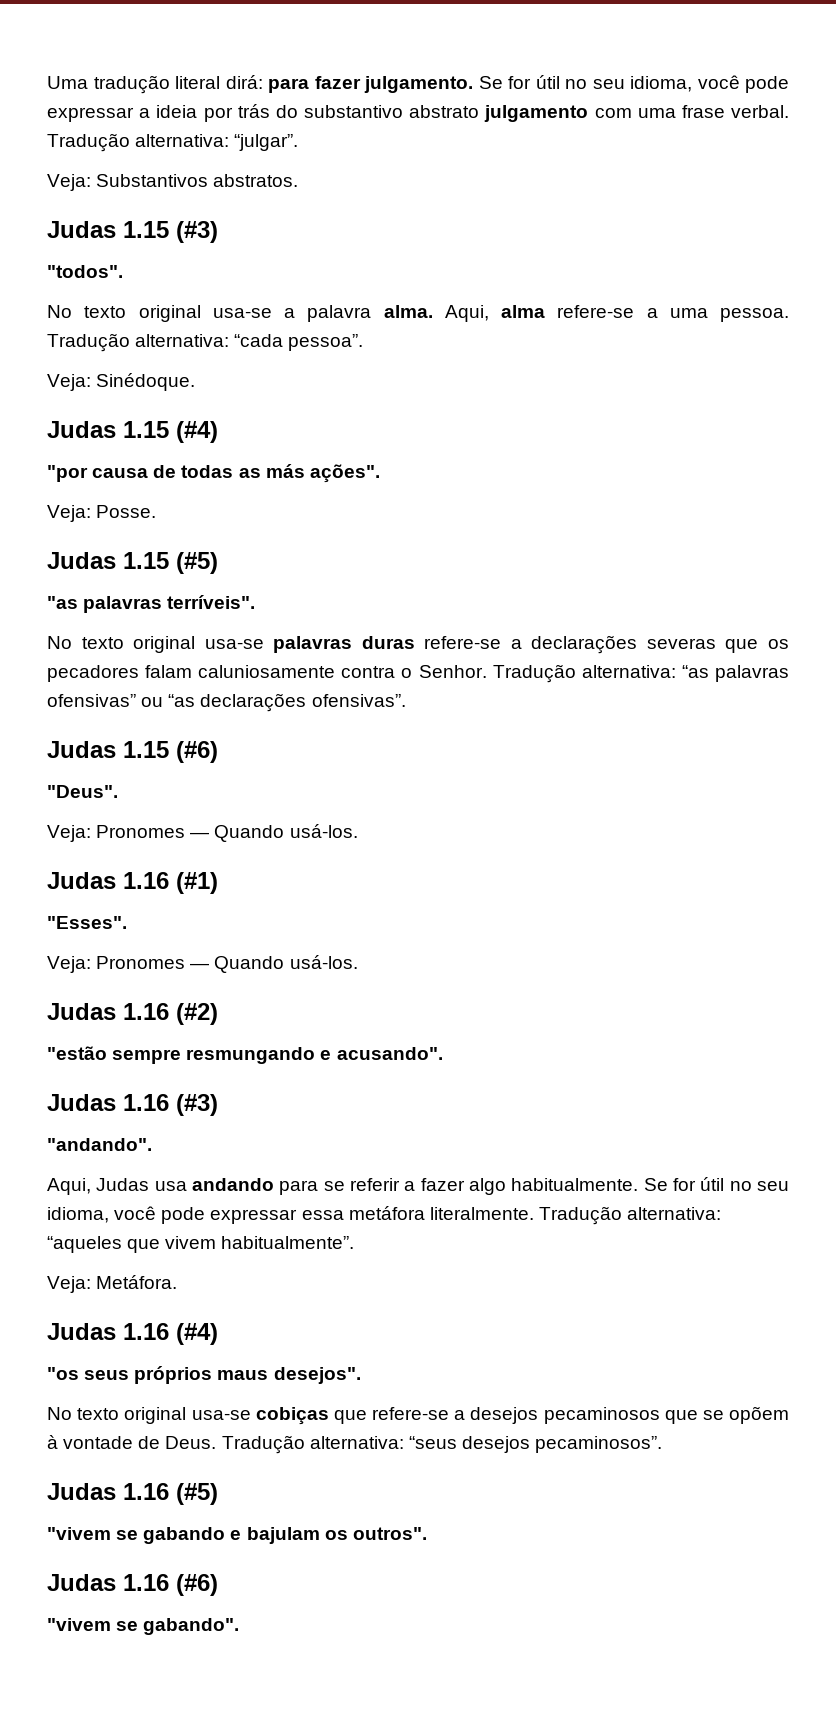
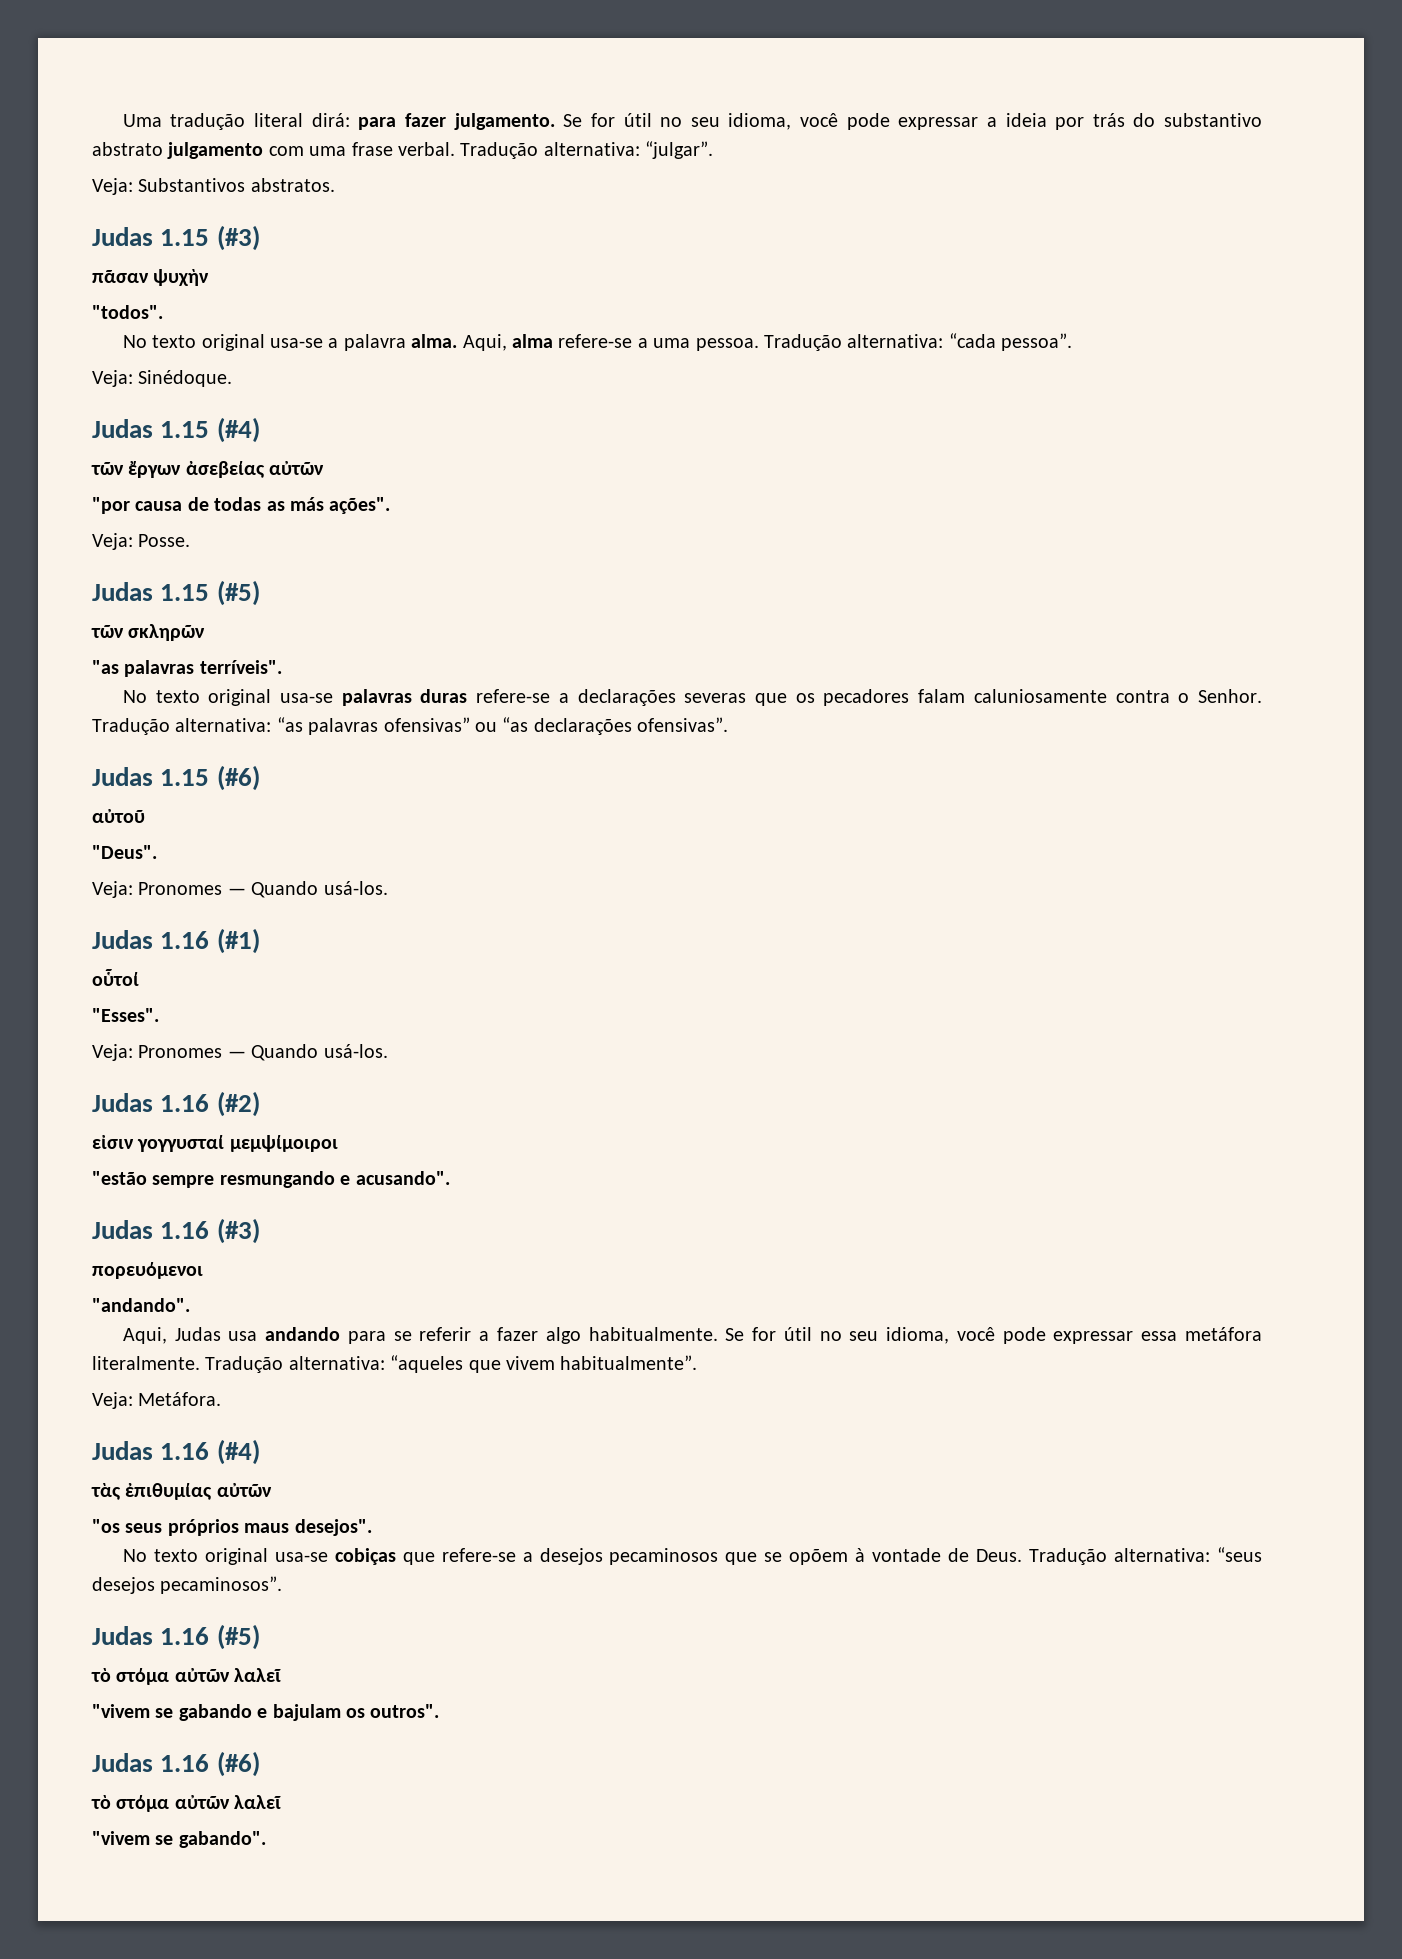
(218, 232) none -> [92,269,210,286] // πᾶσαν ψυχὴν
(218, 432) none -> [91,461,325,478] // τῶν ἔργων ἀσεβείας αὐτῶν
(218, 563) none -> [91,624,206,641] // τῶν σκληρῶν
(218, 752) none -> [92,809,145,823] // αὐτοῦ
(218, 883) none -> [92,969,139,986] // οὗτοί
(218, 1014) none -> [92,1135,338,1152] // εἰσιν γογγυσταί μεμψίμοιροι
(218, 1105) none -> [92,1262,203,1279] // πορευόμενοι
(218, 1334) none -> [91,1483,272,1500] // τὰς ἐπιθυμίας αὐτῶν
(218, 1494) none -> [91,1668,282,1685] // τὸ στόμα αὐτῶν λαλεῖ
(218, 1585) none -> [91,1795,282,1812] // τὸ στόμα αὐτῶν λαλεῖ

